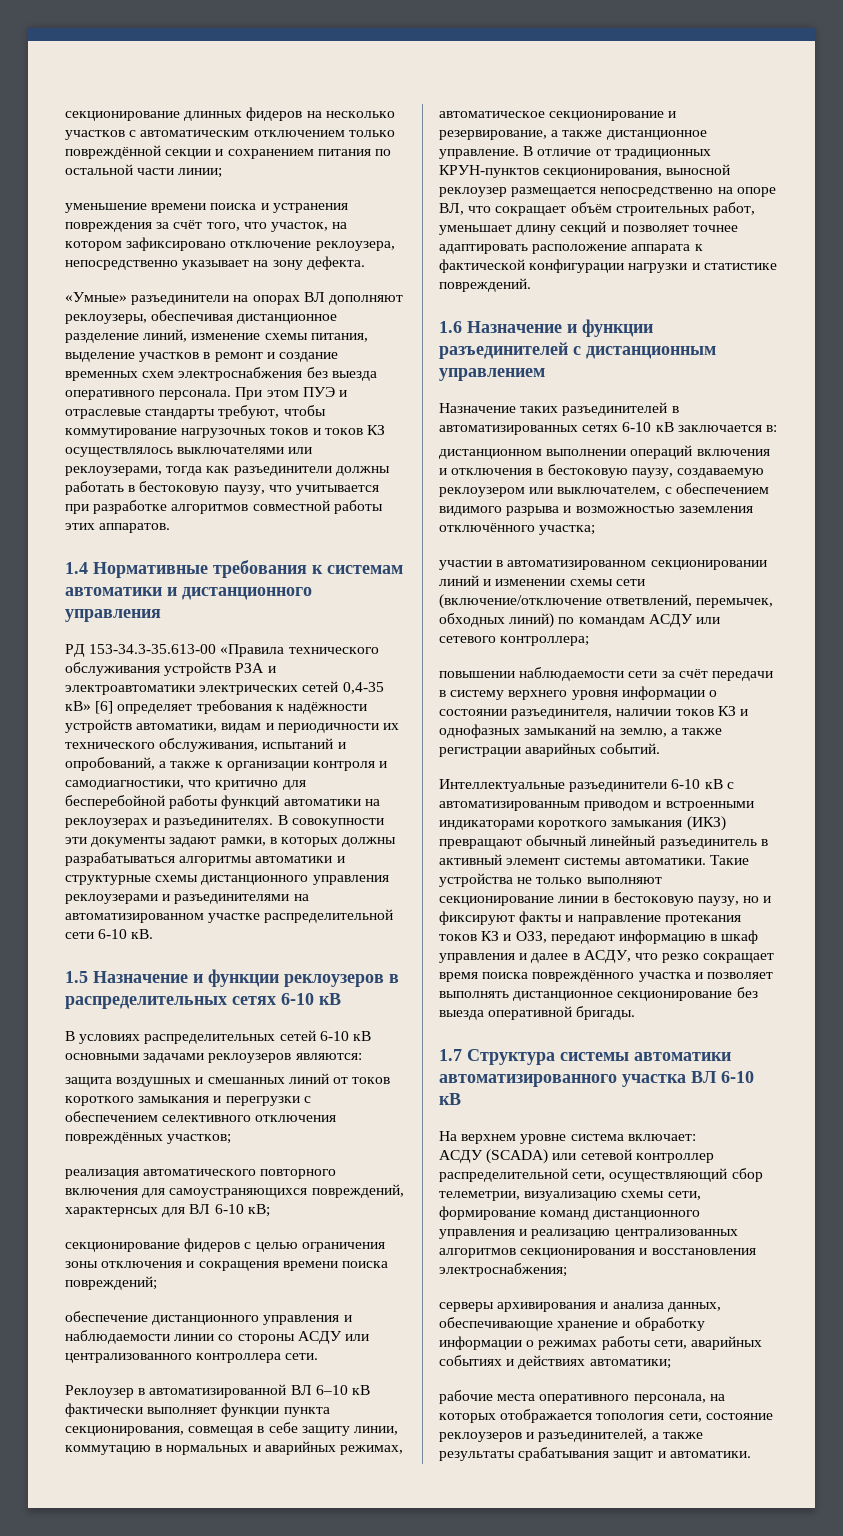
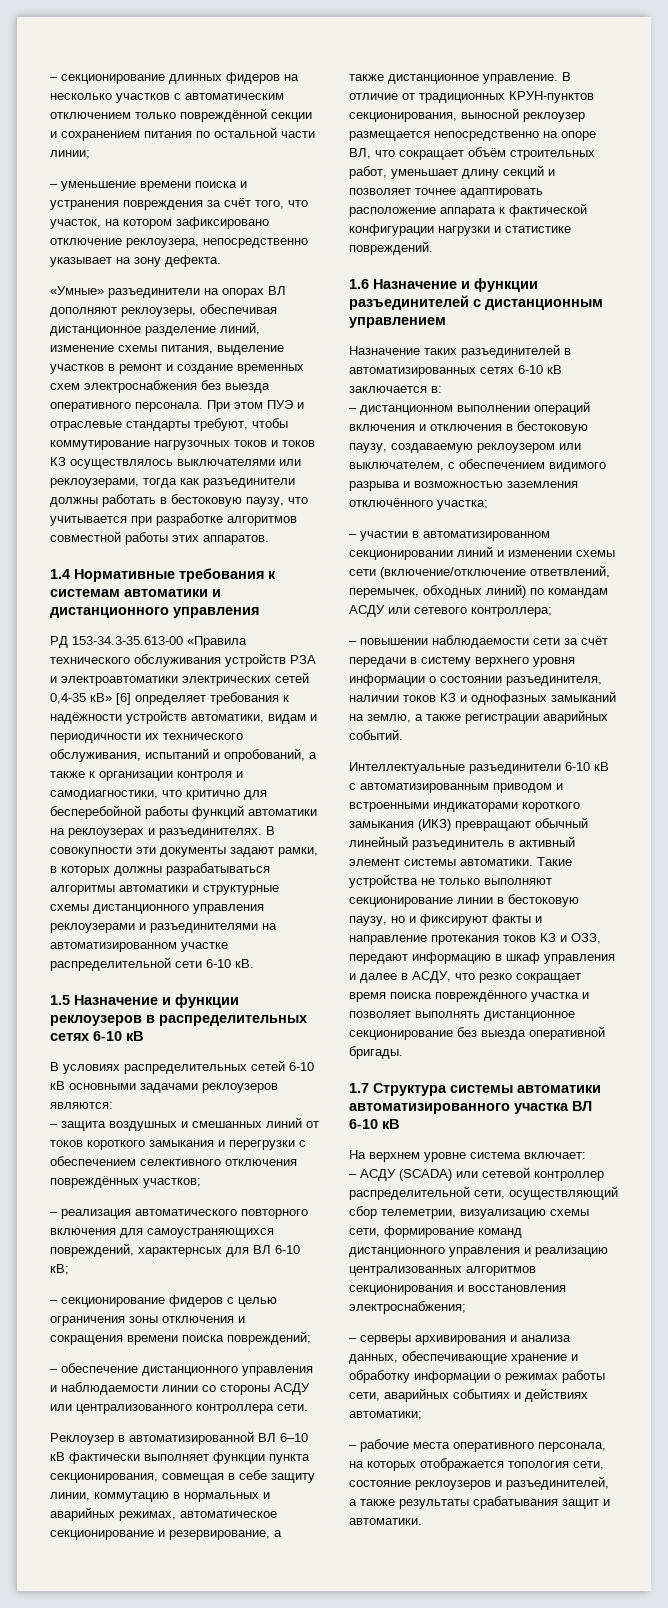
(65, 116) none -> [50,77,58,81] –
(223, 173) none -> [50,184,58,188] –
(362, 1056) none -> [50,1124,58,1128] –
(232, 1139) none -> [50,1212,58,1216] –
(270, 1210) none -> [50,1300,58,1304] –
(157, 1283) none -> [50,1369,58,1373] –
(777, 428) none -> [349,408,357,412] –
(596, 530) none -> [349,534,357,538] –
(590, 641) none -> [349,641,357,645] –
(696, 1137) none -> [349,1174,357,1178] –
(567, 1270) none -> [349,1338,357,1342] –
(671, 1364) none -> [349,1445,357,1449] –

